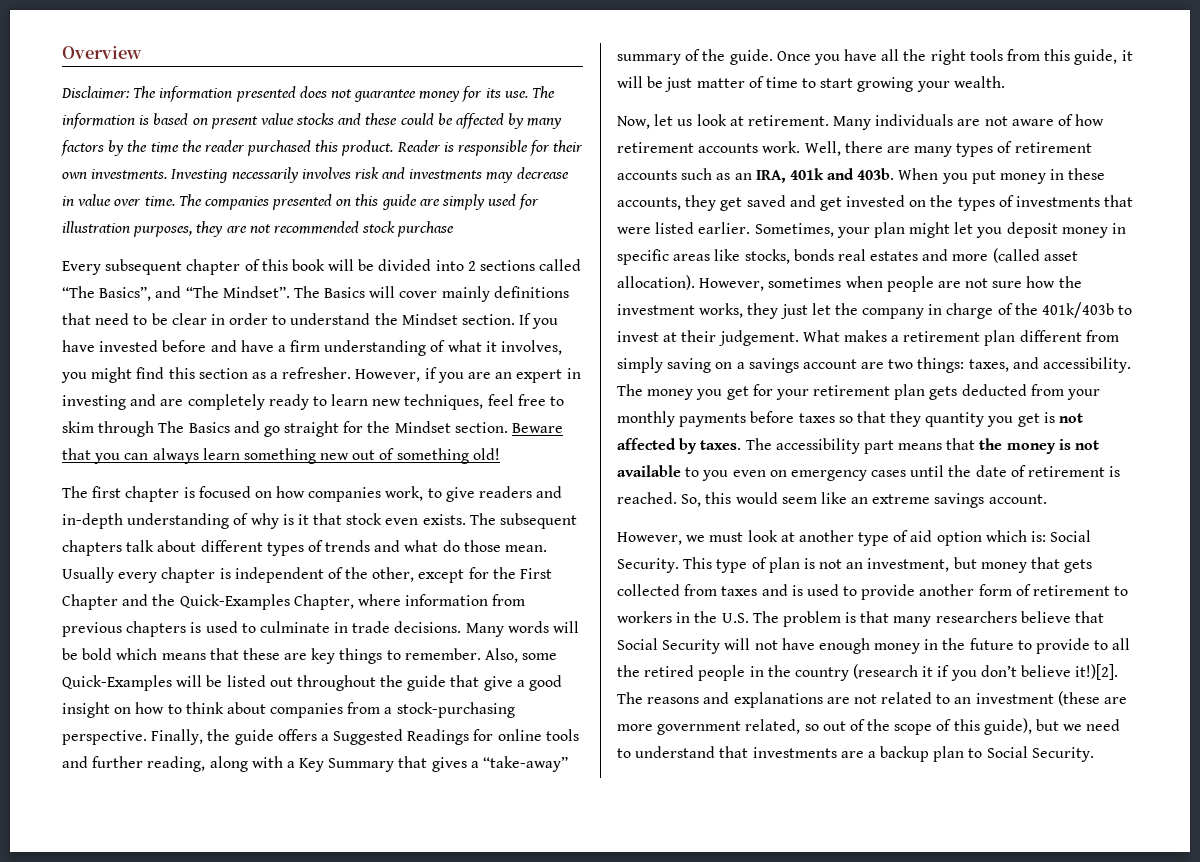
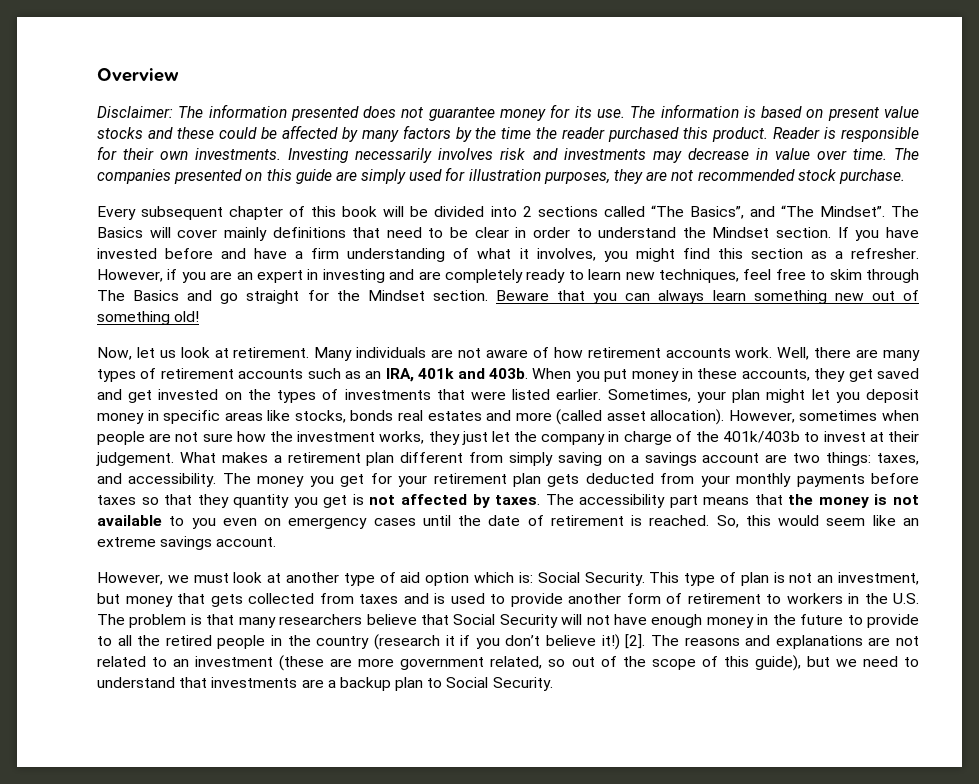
[397,221,455,237] purchase -> [838,169,905,184] purchase.
[62,486,563,502] [62,513,578,529] [62,540,548,556] [62,567,553,583] [62,594,526,610] [62,621,580,637] [62,648,558,664] [62,675,563,691] [62,702,515,718] [62,729,579,745] [62,756,569,772] [617,49,1133,65] [617,76,1005,92] // The first chapter is focused on how companies work, to give readers and in-depth understanding of why is it that stock even exists. The subsequent chapters talk about different types of trends and what do those mean. Usually every chapter is independent of the other, except for the First Chapter and the Quick-Examples Chapter, where information from previous chapters is used to culminate in trade decisions. Many words will be bold which means that these are key things to remember. Also, some Quick-Examples will be listed out throughout the guide that give a good insight on how to think about companies from a stock-purchasing perspective. Finally, the guide offers a Suggested Readings for online tools and further reading, along with a Key Summary that gives a “take-away” summary of the guide. Once you have all the right tools from this guide, it will be just matter of time to start growing your wealth. -> (200, 316) none
[1075,664,1119,680] it!)[2]. -> [601,634,646,650] it!) [2].

